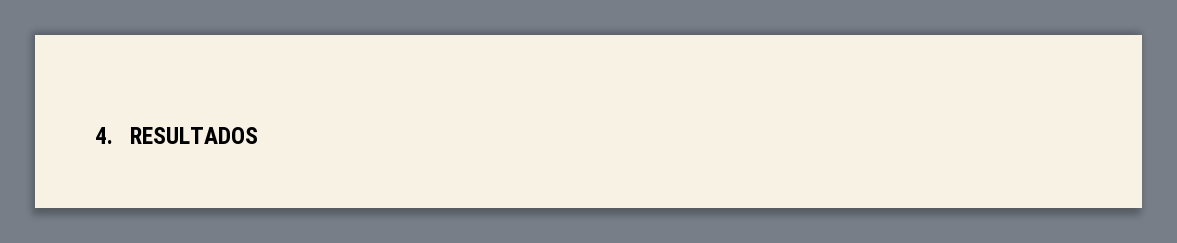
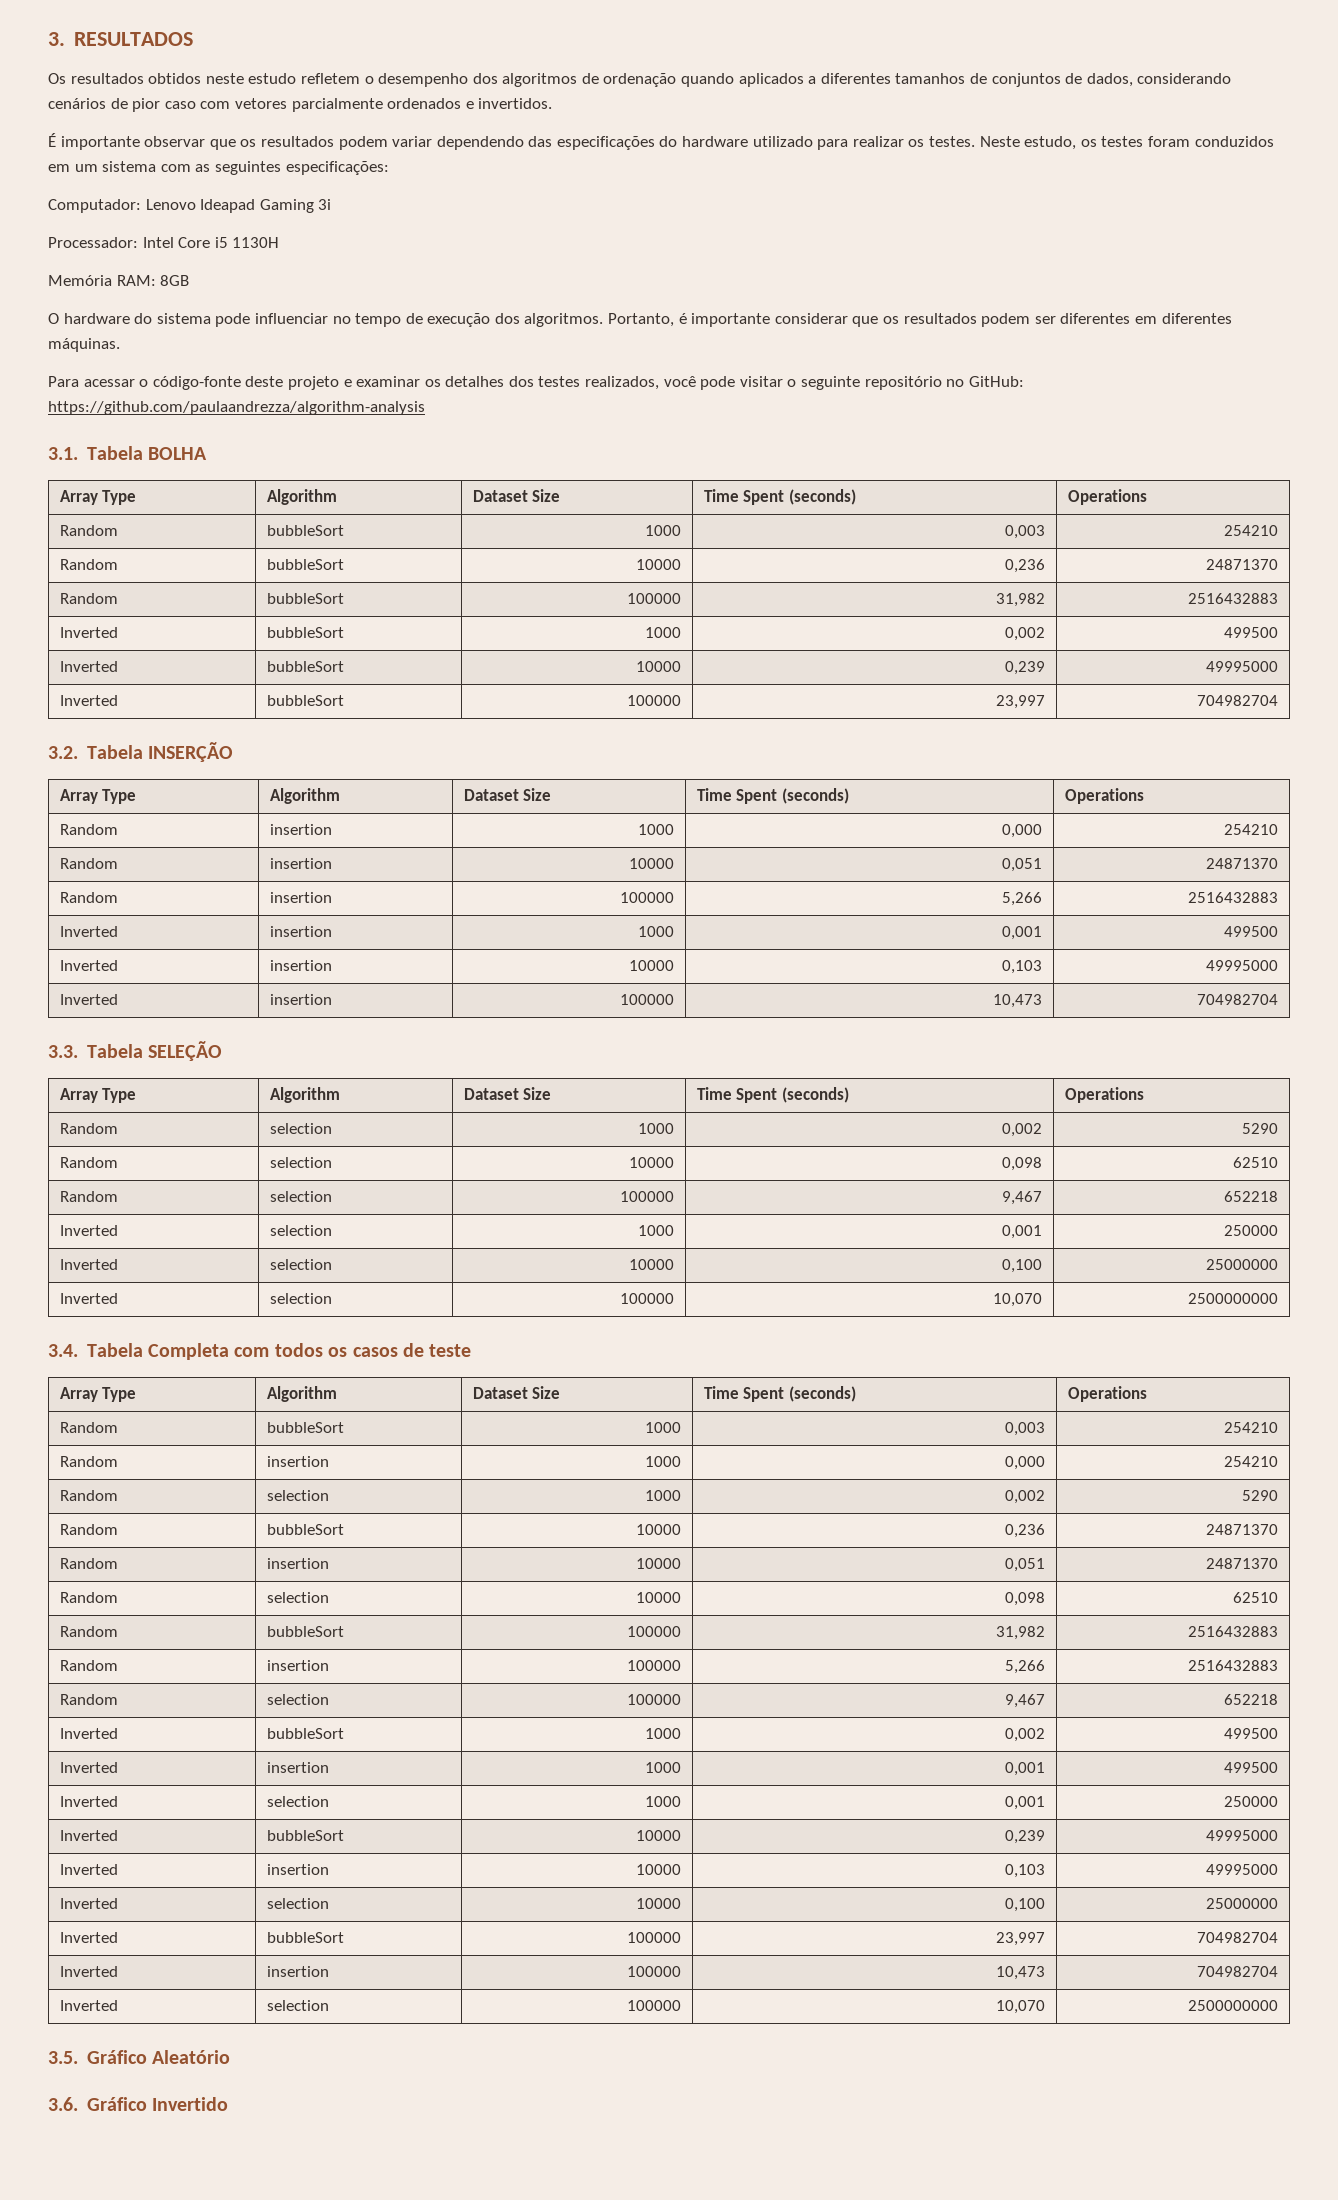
[95,127,113,144] 4. -> [48,32,65,46] 3.
(258, 135) none -> [48,73,1232,87] [48,98,553,112] [48,133,1274,150] [48,161,389,175] [48,199,332,213] [48,237,280,248] [48,275,190,286] [48,313,1232,327] [48,338,120,352] [48,376,1024,390] [48,401,425,415] [48,446,207,460] [59,490,137,505] [266,489,337,505] [472,489,561,502] [703,489,856,505] [1067,489,1147,505] [59,525,118,536] [266,525,344,536] [645,525,682,536] [1005,525,1046,539] [1224,525,1279,536] [59,559,118,570] [266,559,344,570] [636,559,682,570] [1005,559,1046,573] [1206,559,1279,570] [59,593,118,604] [266,593,344,604] [627,593,682,604] [996,593,1046,607] [1188,593,1279,604] [59,627,118,638] [266,627,344,638] [645,627,682,638] [1005,627,1046,641] [1224,627,1279,638] [59,661,118,672] [266,661,344,672] [636,661,682,672] [1005,661,1046,675] [1206,661,1279,672] [59,695,118,706] [266,695,344,706] [627,695,682,706] [996,695,1046,709] [1197,695,1279,706] [48,742,233,762] [59,789,137,804] [269,788,340,804] [463,788,552,801] [696,788,849,804] [1064,788,1144,804] [59,824,118,835] [269,824,332,835] [638,824,675,835] [1002,824,1043,838] [1224,824,1279,835] [59,858,118,869] [269,858,332,869] [629,858,675,869] [1002,858,1043,872] [1206,858,1279,869] [59,892,118,903] [269,892,332,903] [620,892,675,903] [1002,892,1043,906] [1188,892,1279,903] [59,926,118,937] [269,926,332,937] [638,926,675,937] [1002,926,1043,940] [1224,926,1279,937] [59,960,118,971] [269,960,332,971] [629,960,675,971] [1002,960,1043,974] [1206,960,1279,971] [59,994,118,1005] [269,994,332,1005] [620,994,675,1005] [993,994,1043,1008] [1197,994,1279,1005] [48,1041,222,1061] [59,1088,137,1103] [269,1087,340,1103] [463,1087,552,1100] [696,1087,849,1103] [1064,1087,1144,1103] [59,1123,118,1134] [269,1123,332,1134] [638,1123,675,1134] [1002,1123,1043,1137] [1242,1123,1279,1134] [59,1157,118,1168] [269,1157,332,1168] [629,1157,675,1168] [1002,1157,1043,1171] [1233,1157,1279,1168] [59,1191,118,1202] [269,1191,332,1202] [620,1191,675,1202] [1002,1191,1043,1205] [1224,1191,1279,1202] [59,1225,118,1236] [269,1225,332,1236] [638,1225,675,1236] [1002,1225,1043,1239] [1224,1225,1279,1236] [59,1259,118,1270] [269,1259,332,1270] [629,1259,675,1270] [1002,1259,1043,1273] [1206,1259,1279,1270] [59,1293,118,1304] [269,1293,332,1304] [620,1293,675,1304] [993,1293,1043,1307] [1188,1293,1279,1304] [48,1343,472,1360] [59,1387,137,1402] [266,1386,337,1402] [472,1386,561,1399] [703,1386,856,1402] [1067,1386,1147,1402] [59,1422,118,1433] [266,1422,344,1433] [645,1422,682,1433] [1005,1422,1046,1436] [1224,1422,1279,1433] [59,1456,118,1467] [266,1456,329,1467] [645,1456,682,1467] [1005,1456,1046,1470] [1224,1456,1279,1467] [59,1490,118,1501] [266,1490,329,1501] [645,1490,682,1501] [1005,1490,1046,1504] [1242,1490,1279,1501] [59,1524,118,1535] [266,1524,344,1535] [636,1524,682,1535] [1005,1524,1046,1538] [1206,1524,1279,1535] [59,1558,118,1569] [266,1558,329,1569] [636,1558,682,1569] [1005,1558,1046,1572] [1206,1558,1279,1569] [59,1592,118,1603] [266,1592,329,1603] [636,1592,682,1603] [1005,1592,1046,1606] [1233,1592,1279,1603] [59,1626,118,1637] [266,1626,344,1637] [627,1626,682,1637] [996,1626,1046,1640] [1188,1626,1279,1637] [59,1660,118,1671] [266,1660,329,1671] [627,1660,682,1671] [1005,1660,1046,1674] [1188,1660,1279,1671] [59,1694,118,1705] [266,1694,329,1705] [627,1694,682,1705] [1005,1694,1046,1708] [1224,1694,1279,1705] [59,1728,118,1739] [266,1728,344,1739] [645,1728,682,1739] [1005,1728,1046,1742] [1224,1728,1279,1739] [59,1762,118,1773] [266,1762,329,1773] [645,1762,682,1773] [1005,1762,1046,1776] [1224,1762,1279,1773] [59,1796,118,1807] [266,1796,329,1807] [645,1796,682,1807] [1005,1796,1046,1810] [1224,1796,1279,1807] [59,1830,118,1841] [266,1830,344,1841] [636,1830,682,1841] [1005,1830,1046,1844] [1206,1830,1279,1841] [59,1864,118,1875] [266,1864,329,1875] [636,1864,682,1875] [1005,1864,1046,1878] [1206,1864,1279,1875] [59,1898,118,1909] [266,1898,329,1909] [636,1898,682,1909] [1005,1898,1046,1912] [1206,1898,1279,1909] [59,1932,118,1943] [266,1932,344,1943] [627,1932,682,1943] [996,1932,1046,1946] [1197,1932,1279,1943] [59,1966,118,1977] [266,1966,329,1977] [627,1966,682,1977] [996,1966,1046,1980] [1197,1966,1279,1977] [59,2000,118,2011] [266,2000,329,2011] [627,2000,682,2011] [996,2000,1046,2014] [1188,2000,1279,2011] [48,2050,230,2064] [48,2097,228,2111] // Os resultados obtidos neste estudo refletem o desempenho dos algoritmos de ordenação quando aplicados a diferentes tamanhos de conjuntos de dados, considerando cenários de pior caso com vetores parcialmente ordenados e invertidos. // É importante observar que os resultados podem variar dependendo das especificações do hardware utilizado para realizar os testes. Neste estudo, os testes foram conduzidos em um sistema com as seguintes especificações: // Computador: Lenovo Ideapad Gaming 3i // Processador: Intel Core i5 1130H // Memória RAM: 8GB // O hardware do sistema pode influenciar no tempo de execução dos algoritmos. Portanto, é importante considerar que os resultados podem ser diferentes em diferentes máquinas. // Para acessar o código-fonte deste projeto e examinar os detalhes dos testes realizados, você pode visitar o seguinte repositório no GitHub: https://github.com/paulaandrezza/algorithm-analysis // 3.1. Tabela BOLHA // Array Type | Algorithm | Dataset Size | Time Spent (seconds) | Operations // Random | bubbleSort | 1000 | 0,003 | 254210 // Random | bubbleSort | 10000 | 0,236 | 24871370 // Random | bubbleSort | 100000 | 31,982 | 2516432883 // Inverted | bubbleSort | 1000 | 0,002 | 499500 // Inverted | bubbleSort | 10000 | 0,239 | 49995000 // Inverted | bubbleSort | 100000 | 23,997 | 704982704 // 3.2. Tabela INSERÇÃO // Array Type | Algorithm | Dataset Size | Time Spent (seconds) | Operations // Random | insertion | 1000 | 0,000 | 254210 // Random | insertion | 10000 | 0,051 | 24871370 // Random | insertion | 100000 | 5,266 | 2516432883 // Inverted | insertion | 1000 | 0,001 | 499500 // Inverted | insertion | 10000 | 0,103 | 49995000 // Inverted | insertion | 100000 | 10,473 | 704982704 // 3.3. Tabela SELEÇÃO // Array Type | Algorithm | Dataset Size | Time Spent (seconds) | Operations // Random | selection | 1000 | 0,002 | 5290 // Random | selection | 10000 | 0,098 | 62510 // Random | selection | 100000 | 9,467 | 652218 // Inverted | selection | 1000 | 0,001 | 250000 // Inverted | selection | 10000 | 0,100 | 25000000 // Inverted | selection | 100000 | 10,070 | 2500000000 // 3.4. Tabela Completa com todos os casos de teste // Array Type | Algorithm | Dataset Size | Time Spent (seconds) | Operations // Random | bubbleSort | 1000 | 0,003 | 254210 // Random | insertion | 1000 | 0,000 | 254210 // Random | selection | 1000 | 0,002 | 5290 // Random | bubbleSort | 10000 | 0,236 | 24871370 // Random | insertion | 10000 | 0,051 | 24871370 // Random | selection | 10000 | 0,098 | 62510 // Random | bubbleSort | 100000 | 31,982 | 2516432883 // Random | insertion | 100000 | 5,266 | 2516432883 // Random | selection | 100000 | 9,467 | 652218 // Inverted | bubbleSort | 1000 | 0,002 | 499500 // Inverted | insertion | 1000 | 0,001 | 499500 // Inverted | selection | 1000 | 0,001 | 250000 // Inverted | bubbleSort | 10000 | 0,239 | 49995000 // Inverted | insertion | 10000 | 0,103 | 49995000 // Inverted | selection | 10000 | 0,100 | 25000000 // Inverted | bubbleSort | 100000 | 23,997 | 704982704 // Inverted | insertion | 100000 | 10,473 | 704982704 // Inverted | selection | 100000 | 10,070 | 2500000000 // 3.5. Gráfico Aleatório // 3.6. Gráfico Invertido

